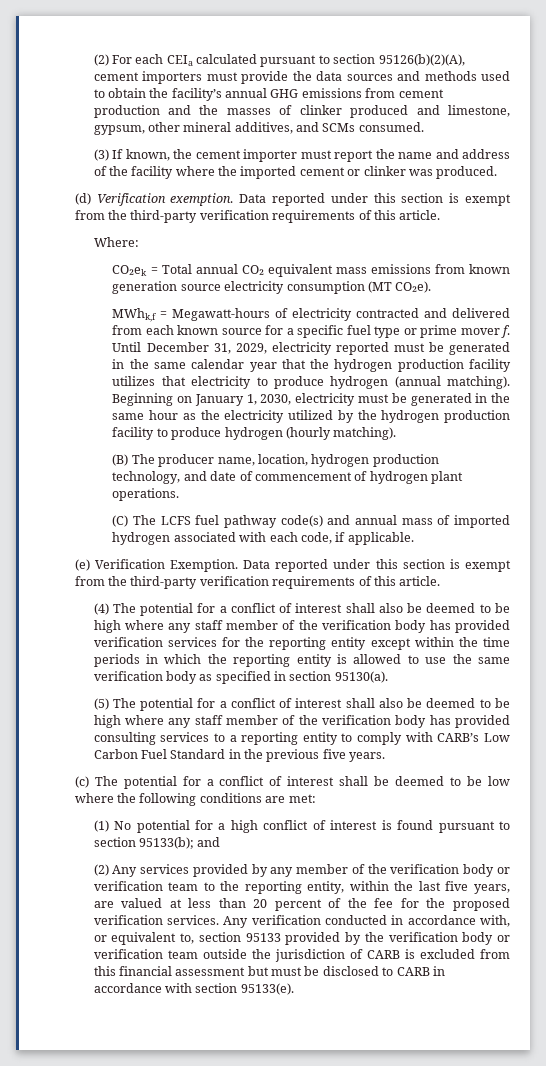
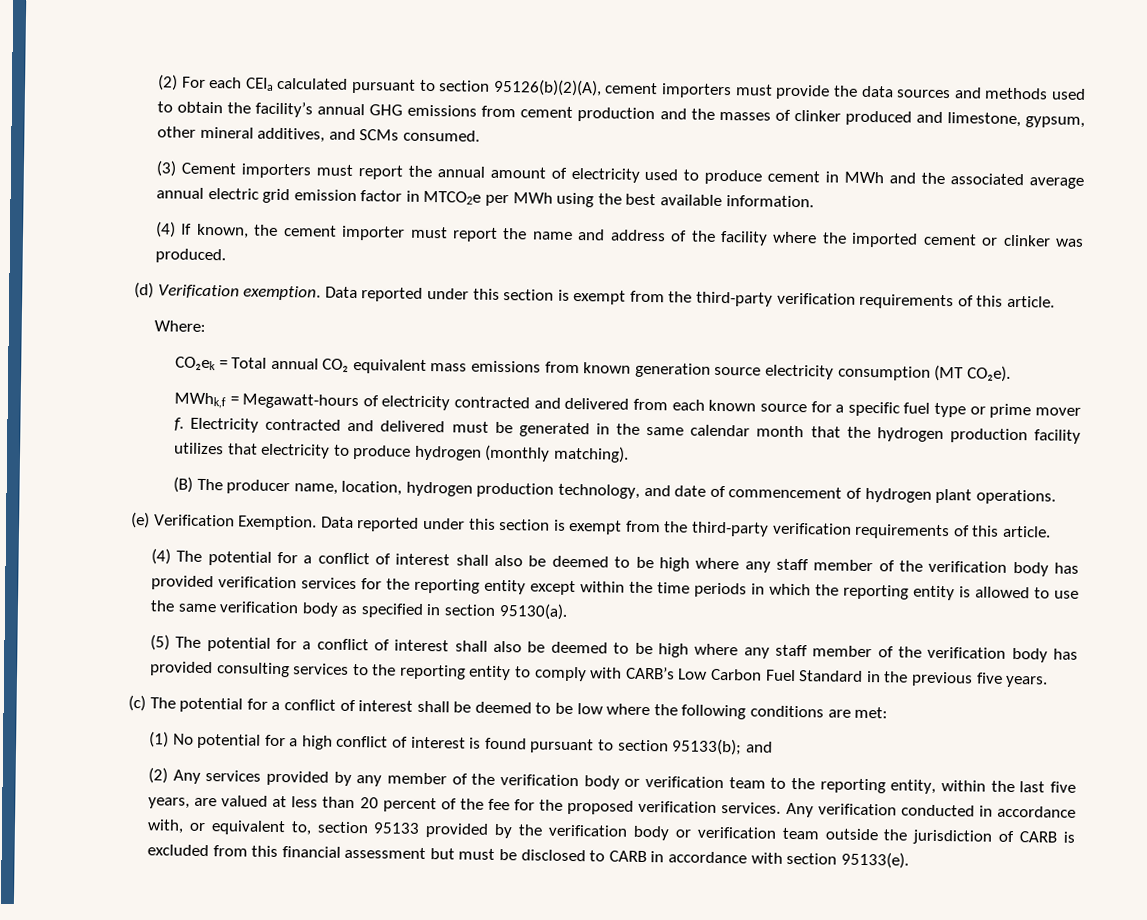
(109, 155) none -> [180,162,1084,189] [155,187,814,208] [154,221,176,238] Cement importers must report the annual amount of electricity used to produce cement in MWh and the associated average annual electric grid emission factor in MTCO2e per MWh using the best available information. // (4)
[112,342,389,355] Until December 31, 2029, electricity reported -> [190,417,446,433] Electricity contracted and delivered
[249,362,277,372] year -> [756,425,805,438] month
[394,376,510,389] [112,393,510,406] [112,410,511,423] [112,427,331,440] (annual matching). Beginning on January 1, 2030, electricity must be generated in the same hour as the electricity utilized by the hydrogen production facility to produce hydrogen (hourly -> [484,444,551,462] (monthly
[112,515,511,528] [112,532,414,545] // (C) The LCFS fuel pathway code(s) and annual mass of imported hydrogen associated with each code, if applicable. -> (1056, 497) none
[229,735,237,742] a -> [372,664,397,676] the

